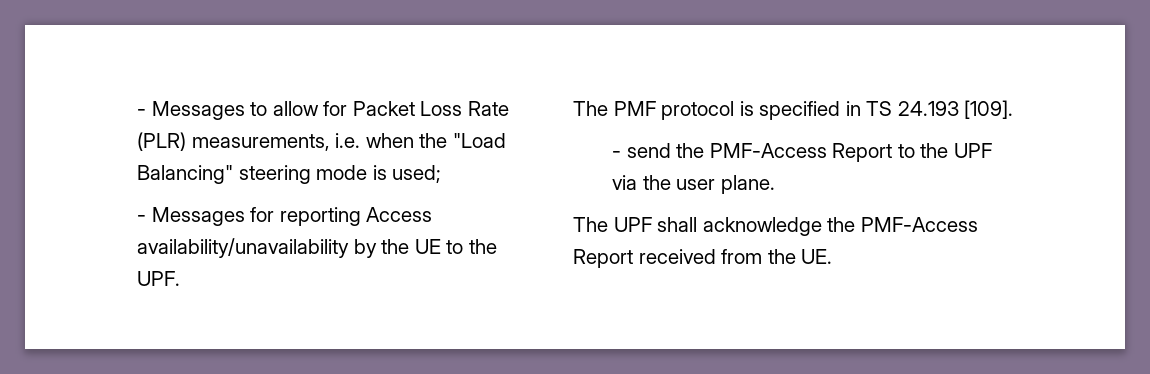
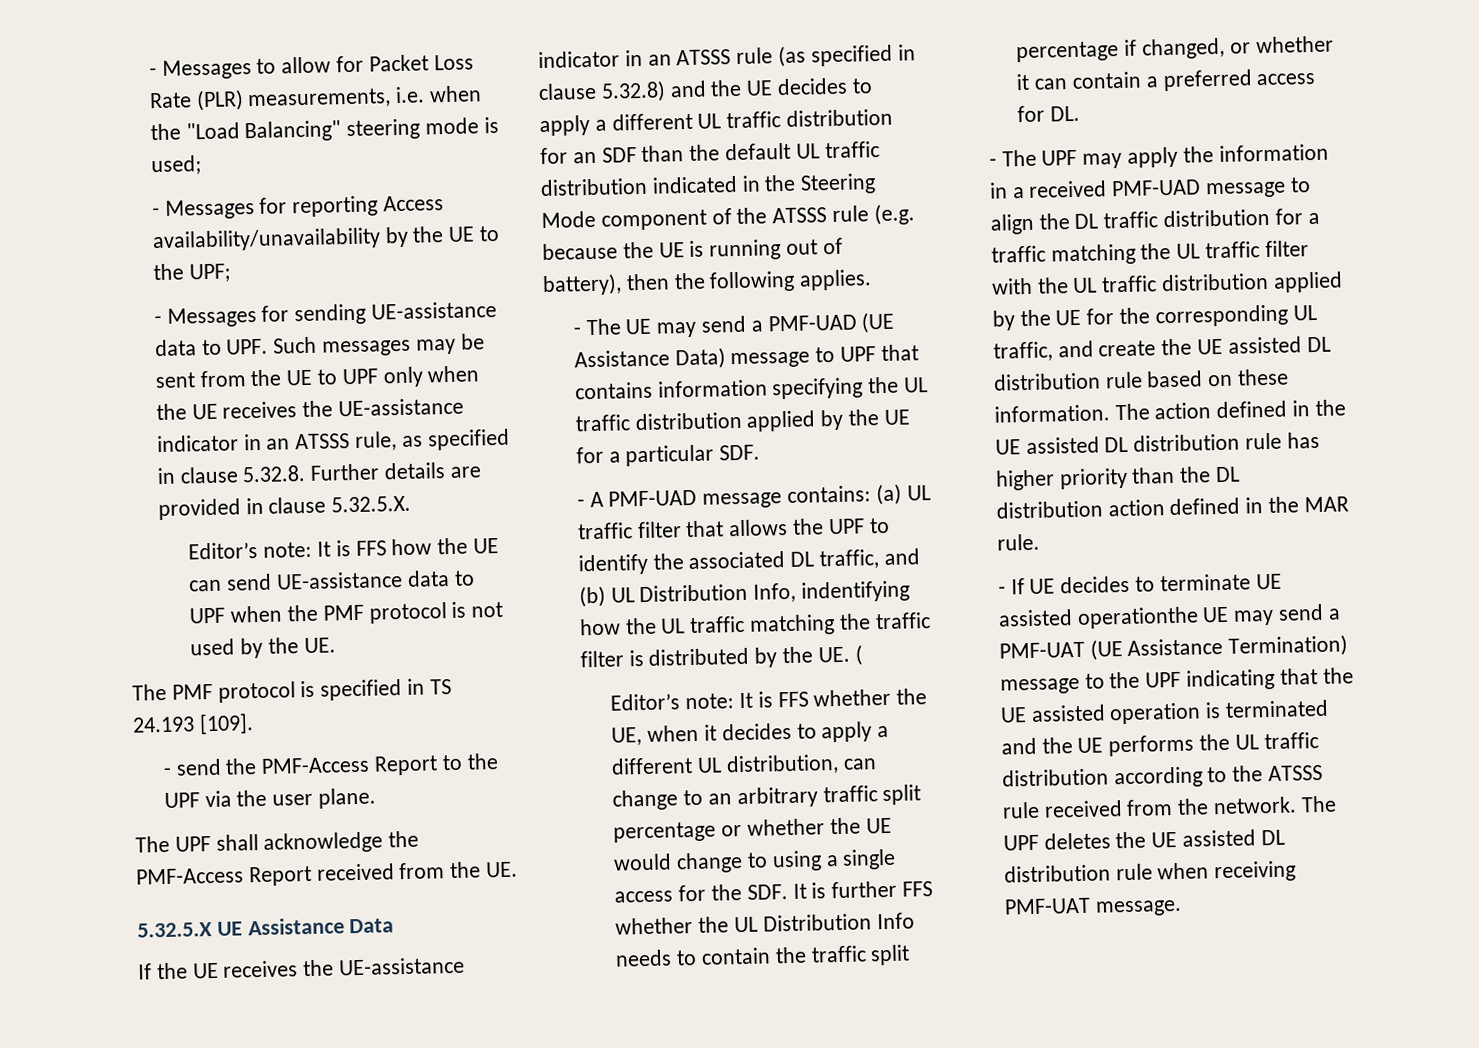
[137,271,181,286] UPF. -> [188,263,231,283] [153,301,497,328] [154,333,485,357] [154,365,480,389] [155,397,464,421] [156,428,510,453] [156,462,481,485] [157,495,412,521] [188,537,500,560] [189,570,475,592] [189,601,504,624] [190,637,336,659] UPF; // - Messages for sending UE-assistance data to UPF. Such messages may be sent from the UE to UPF only when the UE receives the UE-assistance indicator in an ATSSS rule, as specified in clause 5.32.8. Further details are provided in clause 5.32.5.X. // Editor’s note: It is FFS how the UE can send UE-assistance data to UPF when the PMF protocol is not used by the UE.
(833, 256) none -> [137,917,395,938] [137,956,466,980] [538,44,916,69] [538,77,873,103] [539,108,894,137] [540,141,880,165] [540,173,877,197] [541,203,915,231] [542,237,843,261] [542,269,873,297] [572,311,896,338] [573,344,919,370] [574,376,928,400] [574,409,910,432] [575,444,761,467] [576,483,931,509] [576,517,890,540] [577,548,920,576] [578,580,910,608] [578,612,931,636] [579,644,863,668] [610,688,928,711] [611,721,890,746] [611,753,877,776] [612,784,922,811] [613,817,892,843] [613,848,897,874] [614,880,934,903] [615,912,915,935] [615,944,911,967] [1016,35,1334,63] [1016,69,1316,92] [1017,105,1081,123] [988,143,1329,169] [988,177,1311,199] [989,208,1320,235] [990,240,1309,266] [990,271,1343,295] [991,304,1317,331] [992,336,1331,362] [992,368,1289,391] [993,399,1346,423] [994,431,1320,455] [994,466,1240,491] [995,496,1349,519] [996,533,1040,551] [997,573,1282,595] [997,603,1341,630] [998,634,1349,661] [999,667,1354,695] [999,699,1329,725] [1000,732,1319,757] [1001,764,1323,789] [1001,795,1337,819] [1002,829,1285,851] [1003,860,1297,883] [1003,897,1182,917] // 5.32.5.X UE Assistance Data // If the UE receives the UE-assistance indicator in an ATSSS rule (as specified in clause 5.32.8) and the UE decides to apply a different UL traffic distribution for an SDF than the default UL traffic distribution indicated in the Steering Mode component of the ATSSS rule (e.g. because the UE is running out of battery), then the following applies. // - The UE may send a PMF-UAD (UE Assistance Data) message to UPF that contains information specifying the UL traffic distribution applied by the UE for a particular SDF. // - A PMF-UAD message contains: (a) UL traffic filter that allows the UPF to identify the associated DL traffic, and (b) UL Distribution Info, indentifying how the UL traffic matching the traffic filter is distributed by the UE. ( // Editor’s note: It is FFS whether the UE, when it decides to apply a different UL distribution, can change to an arbitrary traffic split percentage or whether the UE would change to using a single access for the SDF. It is further FFS whether the UL Distribution Info needs to contain the traffic split percentage if changed, or whether it can contain a preferred access for DL. // - The UPF may apply the information in a received PMF-UAD message to align the DL traffic distribution for a traffic matching the UL traffic filter with the UL traffic distribution applied by the UE for the corresponding UL traffic, and create the UE assisted DL distribution rule based on these information. The action defined in the UE assisted DL distribution rule has higher priority than the DL distribution action defined in the MAR rule. // - If UE decides to terminate UE assisted operationthe UE may send a PMF-UAT (UE Assistance Termination) message to the UPF indicating that the UE assisted operation is terminated and the UE performs the UL traffic distribution according to the ATSSS rule received from the network. The UPF deletes the UE assisted DL distribution rule when receiving PMF-UAT message.

